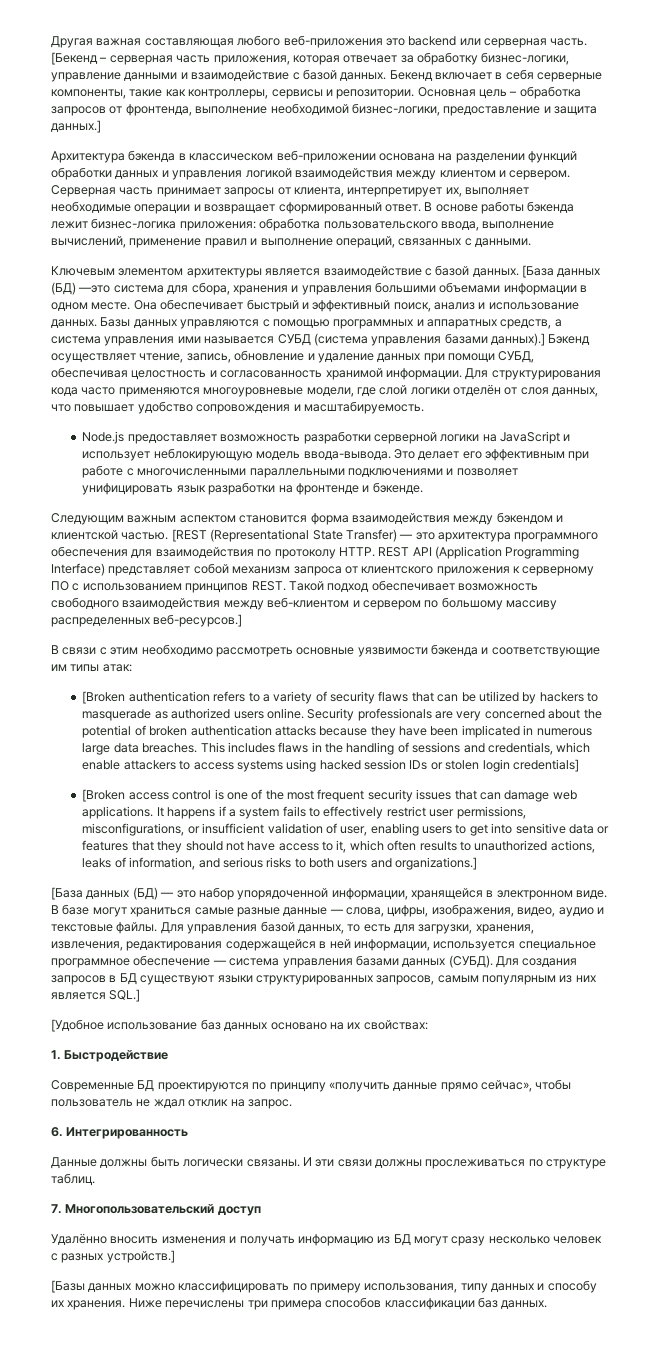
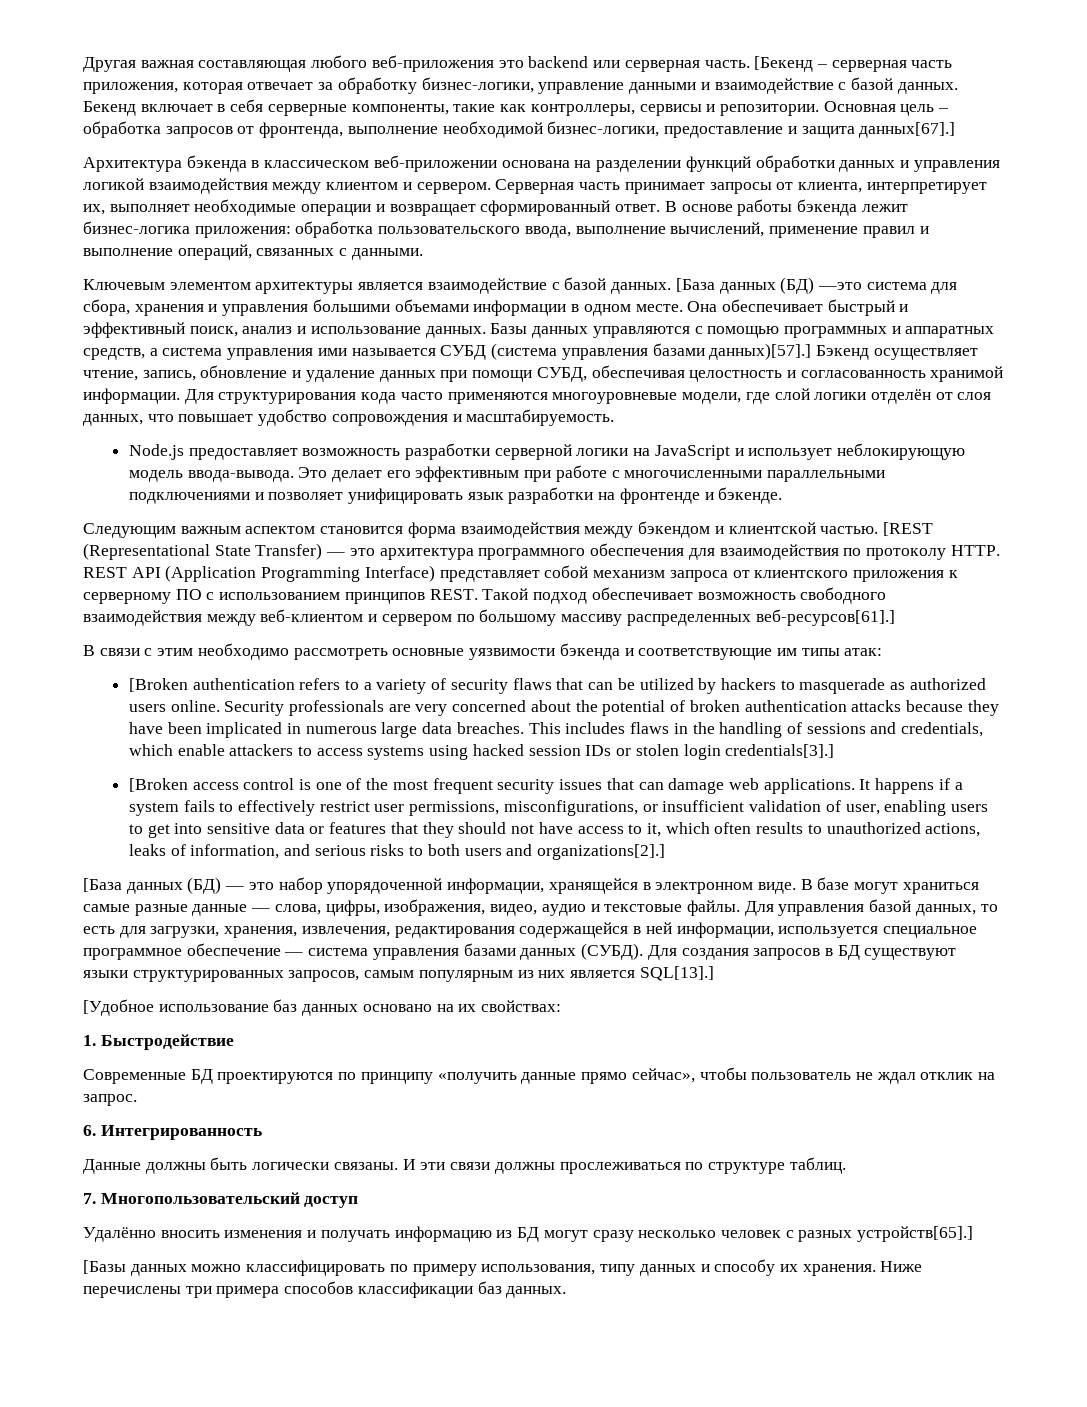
[51,120,101,133] данных.] -> [859,122,956,138] данных[67].]
[491,333,545,346] данных).] -> [709,343,812,360] данных)[57].]
[153,614,243,627] веб-ресурсов.] -> [755,609,895,626] веб-ресурсов[61].]
[512,759,579,772] credentials] -> [725,744,835,758] credentials[3].]
[395,857,478,870] organizations.] -> [537,844,666,860] organizations[2].]
[109,989,141,1002] SQL.] -> [639,966,714,981] SQL[13].]
[106,1250,175,1263] устройств.] -> [857,1226,974,1242] устройств[65].]

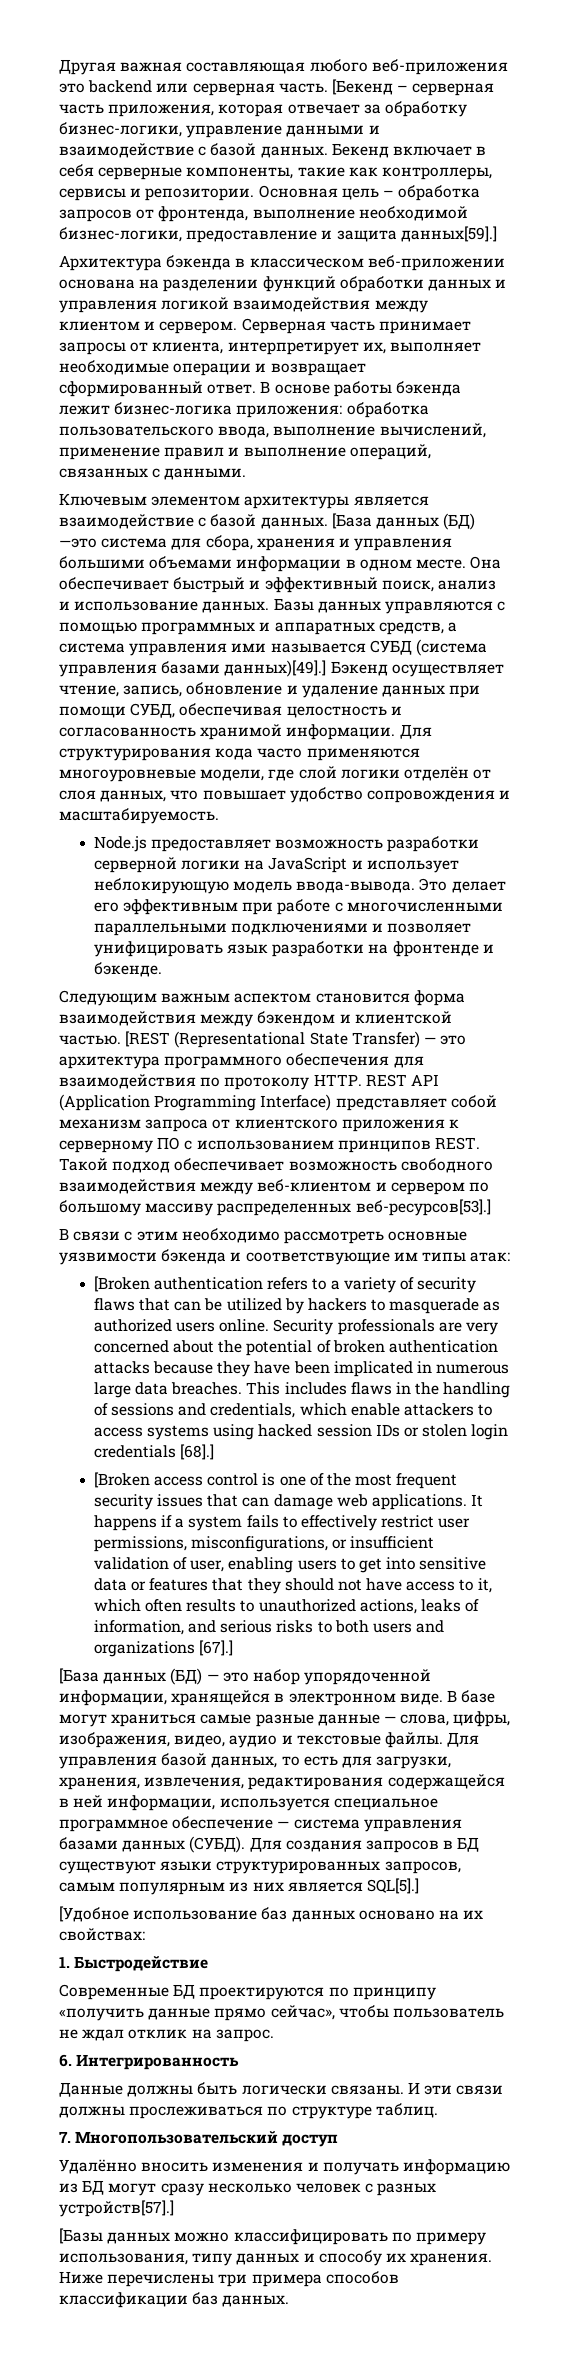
[859,122,956,138] данных[67].] -> [400,226,497,242] данных[59].]
[709,343,812,360] данных)[57].] -> [224,660,327,677] данных)[49].]
[755,609,895,626] веб-ресурсов[61].] -> [355,1199,491,1216] веб-ресурсов[53].]
[725,744,835,758] credentials[3].] -> [93,1444,214,1460] credentials [68].]
[537,844,666,860] organizations[2].] -> [93,1640,233,1657] organizations [67].]
[639,966,714,981] SQL[13].] -> [366,1878,419,1894] SQL[5].]
[857,1226,974,1242] устройств[65].] -> [59,2200,174,2217] устройств[57].]

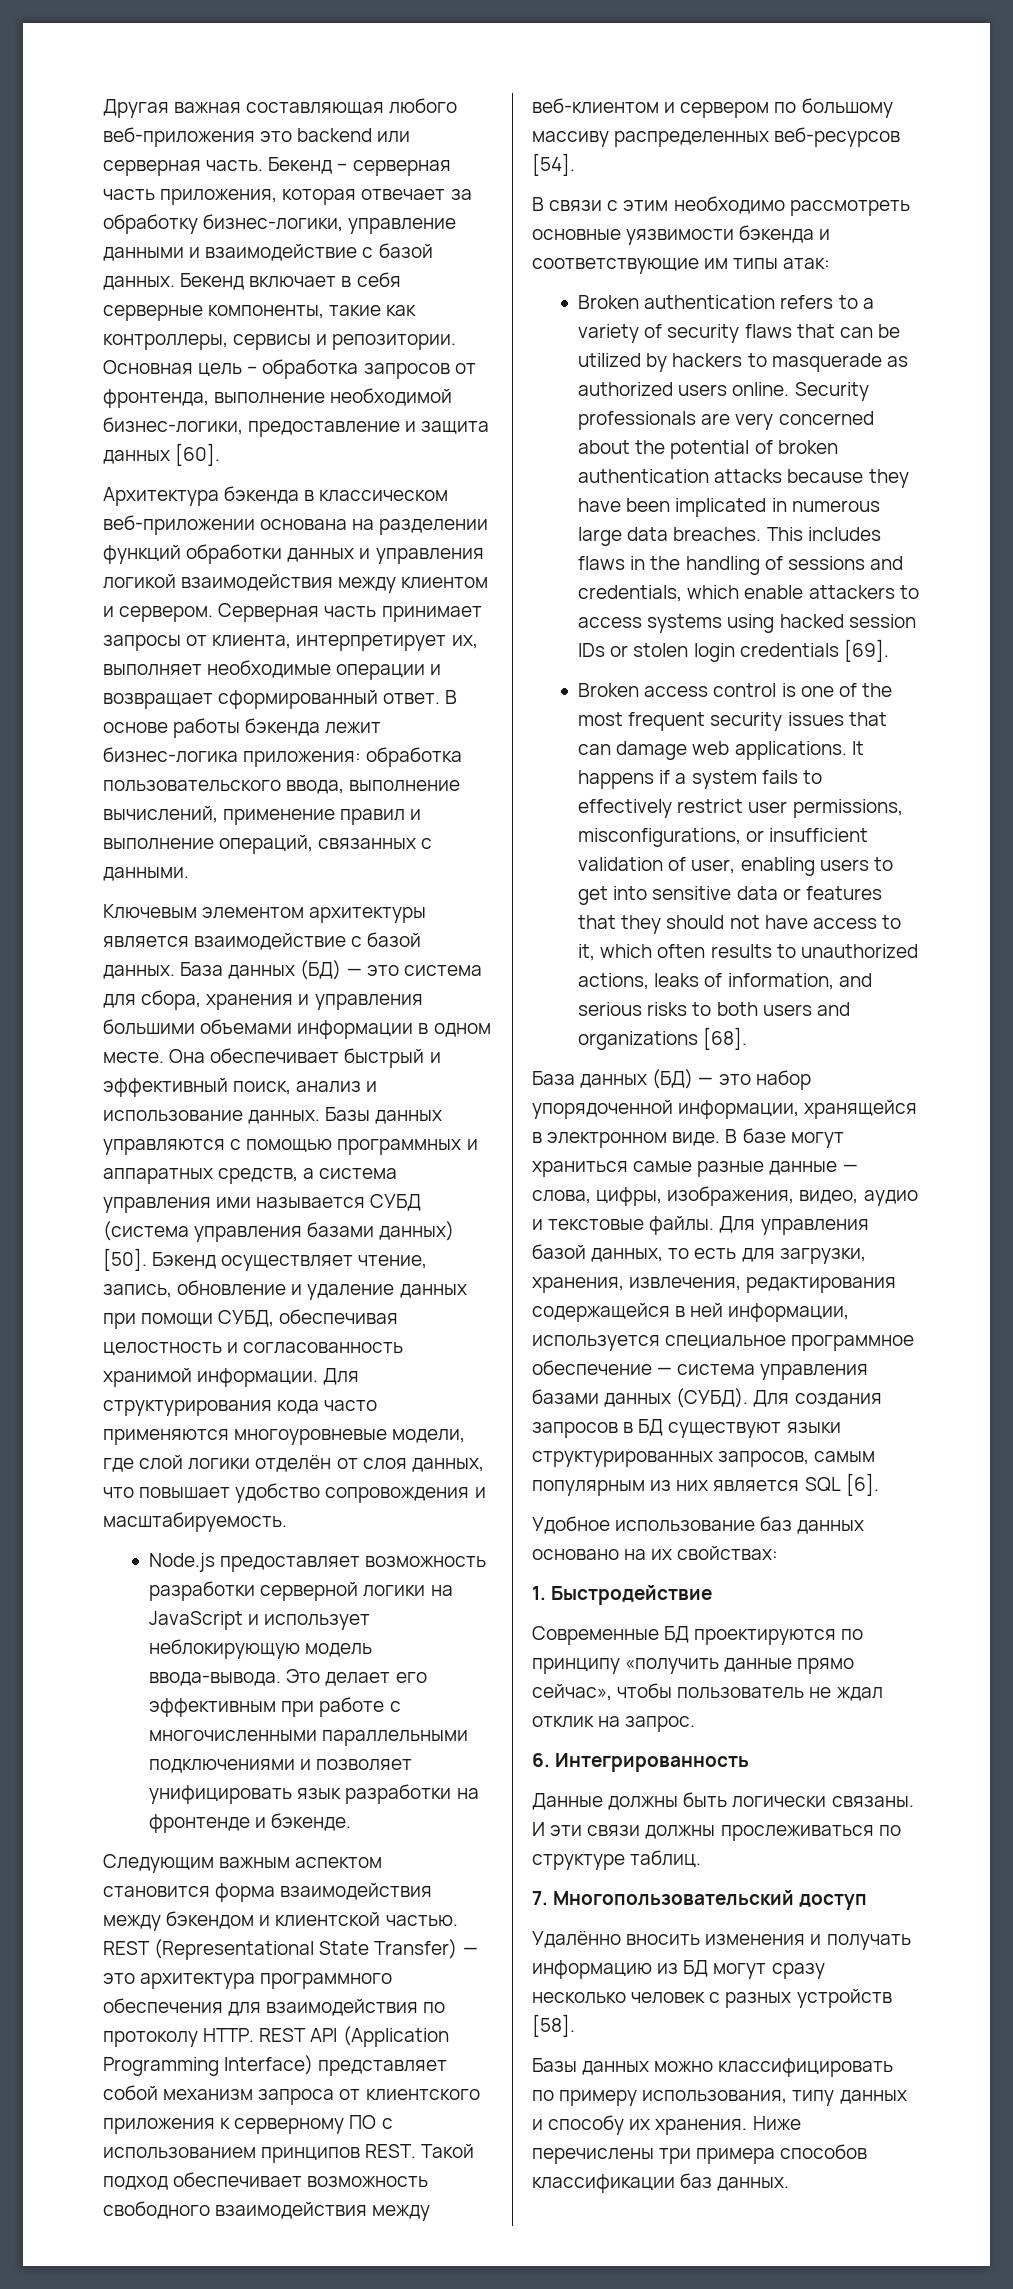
[331,79,393,95] [Бекенд -> [268,157,333,174] Бекенд
[400,226,497,242] данных[59].] -> [103,443,221,466] данных [60].
[331,513,476,530] [59,538,97,548] [База данных (БД) —это -> [180,960,399,980] База данных (БД) — это
[224,660,327,677] данных)[49].] -> [379,1221,455,1241] [103,1248,147,1271] данных) [50].
[125,1031,171,1047] [REST -> [103,1941,150,1955] REST
[355,1199,491,1216] веб-ресурсов[53].] -> [774,127,901,147] [532,153,575,176] веб-ресурсов [54].
[93,1276,150,1292] [Broken -> [578,295,640,309] Broken
[179,1444,214,1460] [93,1472,150,1488] [68].] // [Broken -> [843,639,889,662] [578,683,640,697] [69]. // Broken
[198,1640,233,1656] [59,1668,99,1684] [67].] // [База -> [703,1027,748,1050] [532,1071,575,1085] [68]. // База
[366,1878,419,1894] [59,1906,129,1922] SQL[5].] // [Удобное -> [804,1473,879,1496] [532,1516,610,1534] SQL [6]. // Удобное
[59,2200,174,2217] [59,2228,103,2244] устройств[57].] // [Базы -> [796,1989,892,2008] [532,2014,575,2037] [532,2058,577,2072] устройств [58]. // Базы

